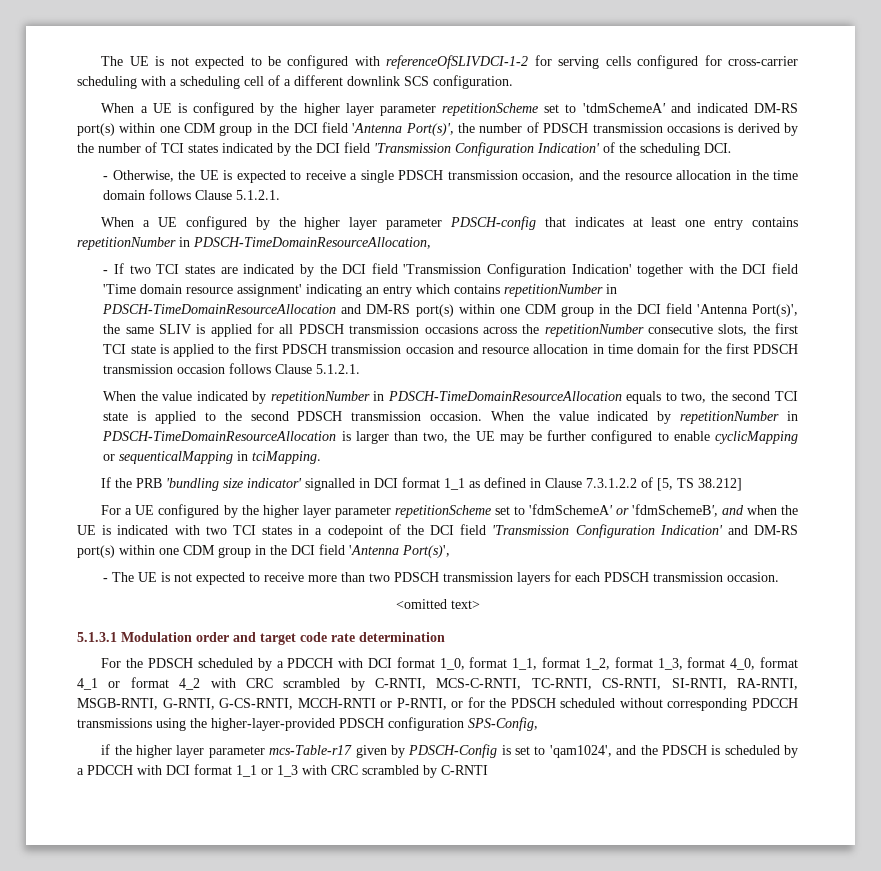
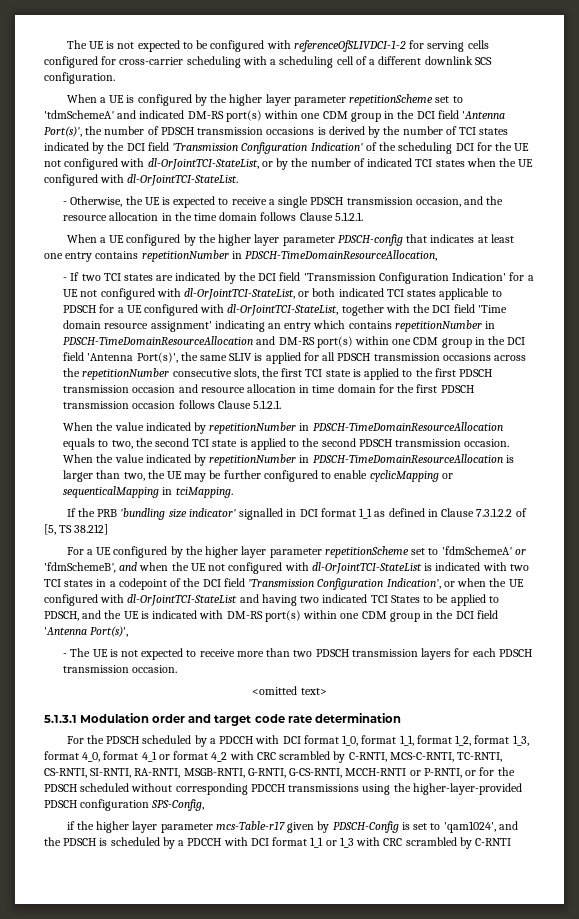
[704,143,732,153] DCI. -> [455,142,530,151] [44,158,534,170] [44,174,239,186] DCI for the UE not configured with dl-OrJointTCI-StateList, or by the number of indicated TCI states when the UE configured with dl-OrJointTCI-StateList.
(632, 269) none -> [509,272,534,281] [63,288,502,300] [63,304,339,316] for a UE not configured with dl-OrJointTCI-StateList, or both indicated TCI states applicable to PDSCH for a UE configured with dl-OrJointTCI-StateList,
(96, 530) none -> [208,562,422,574] not configured with dl-OrJointTCI-StateList
[659,525,748,535] Indication' and -> [386,578,524,589] [44,594,499,606] [44,610,224,621] Indication', or when the UE configured with dl-OrJointTCI-StateList and having two indicated TCI States to be applied to PDSCH, and the UE is indicated with

